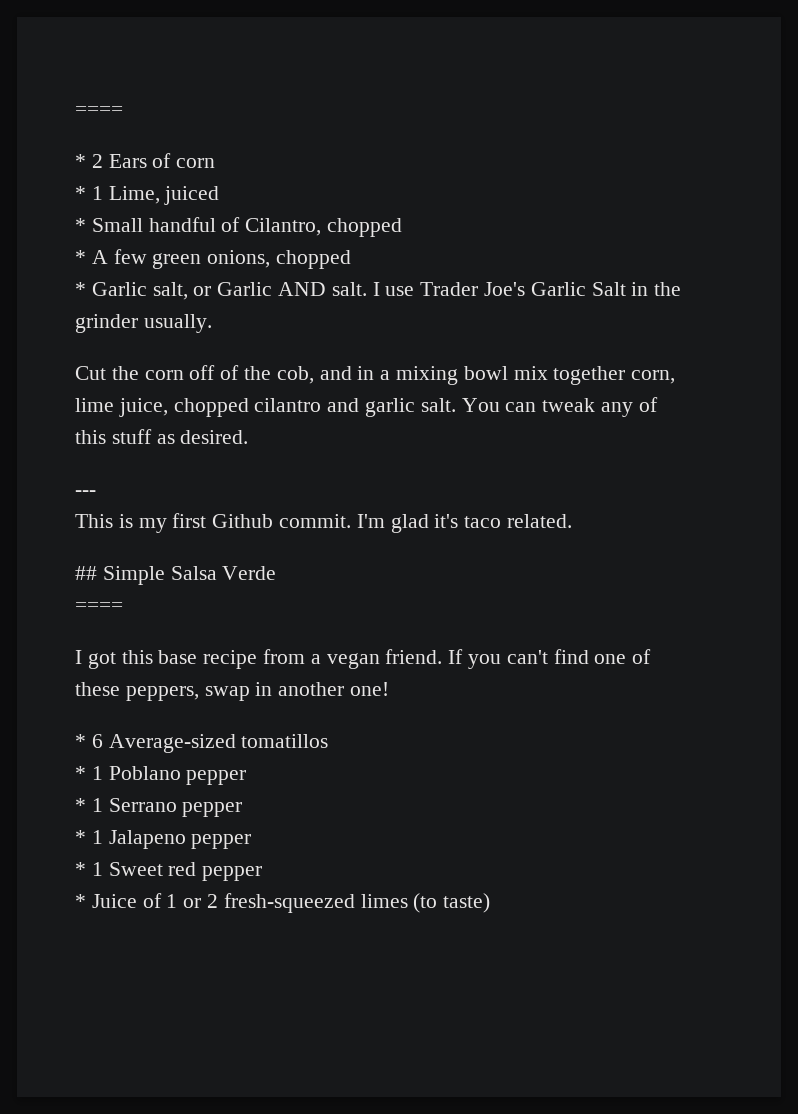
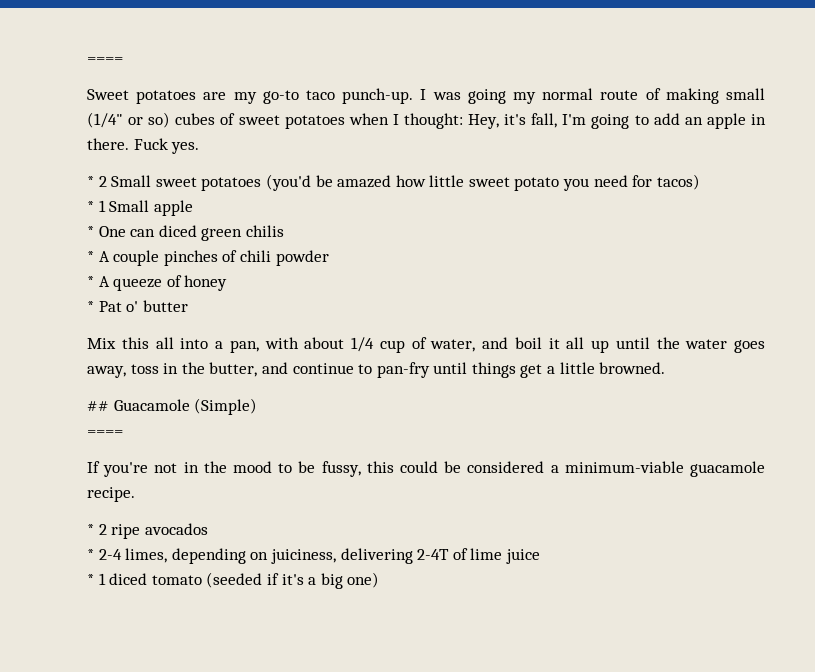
[75,106,123,116] [75,153,216,168] [75,186,220,205] [75,217,403,237] [75,249,352,269] [75,282,682,300] [75,314,212,333] [75,365,676,385] [75,397,658,417] [75,429,249,444] [75,490,96,496] [75,513,573,533] [75,566,277,585] [75,602,123,612] [75,649,652,669] [75,682,390,701] [75,734,329,753] [75,766,247,785] [75,798,243,817] [75,830,252,849] [75,862,263,881] [75,893,491,913] ==== // * 2 Ears of corn // * 1 Lime, juiced // * Small handful of Cilantro, chopped // * A few green onions, chopped // * Garlic salt, or Garlic AND salt. I use Trader Joe's Garlic Salt in the grinder usually. // Cut the corn off of the cob, and in a mixing bowl mix together corn, lime juice, chopped cilantro and garlic salt. You can tweak any of this stuff as desired. // --- // This is my first Github commit. I'm glad it's taco related. // ## Simple Salsa Verde // ==== // I got this base recipe from a vegan friend. If you can't find one of these peppers, swap in another one! // * 6 Average-sized tomatillos // * 1 Poblano pepper // * 1 Serrano pepper // * 1 Jalapeno pepper // * 1 Sweet red pepper // * Juice of 1 or 2 fresh-squeezed limes (to taste) -> [87,57,123,63] [87,88,765,104] [87,112,766,129] [87,138,200,154] [87,174,700,191] [87,200,193,216] [87,225,284,241] [87,250,329,266] [87,275,228,291] [87,300,188,312] [87,337,765,353] [87,362,666,378] [87,398,258,415] [87,430,123,436] [87,461,765,477] [87,487,135,502] [87,523,208,539] [87,548,540,564] [87,572,380,589] ==== // Sweet potatoes are my go-to taco punch-up. I was going my normal route of making small (1/4" or so) cubes of sweet potatoes when I thought: Hey, it's fall, I'm going to add an apple in there. Fuck yes. // * 2 Small sweet potatoes (you'd be amazed how little sweet potato you need for tacos) // * 1 Small apple // * One can diced green chilis // * A couple pinches of chili powder // * A queeze of honey // * Pat o' butter // Mix this all into a pan, with about 1/4 cup of water, and boil it all up until the water goes away, toss in the butter, and continue to pan-fry until things get a little browned. // ## Guacamole (Simple) // ==== // If you're not in the mood to be fussy, this could be considered a minimum-viable guacamole recipe. // * 2 ripe avocados // * 2-4 limes, depending on juiciness, delivering 2-4T of lime juice // * 1 diced tomato (seeded if it's a big one)

